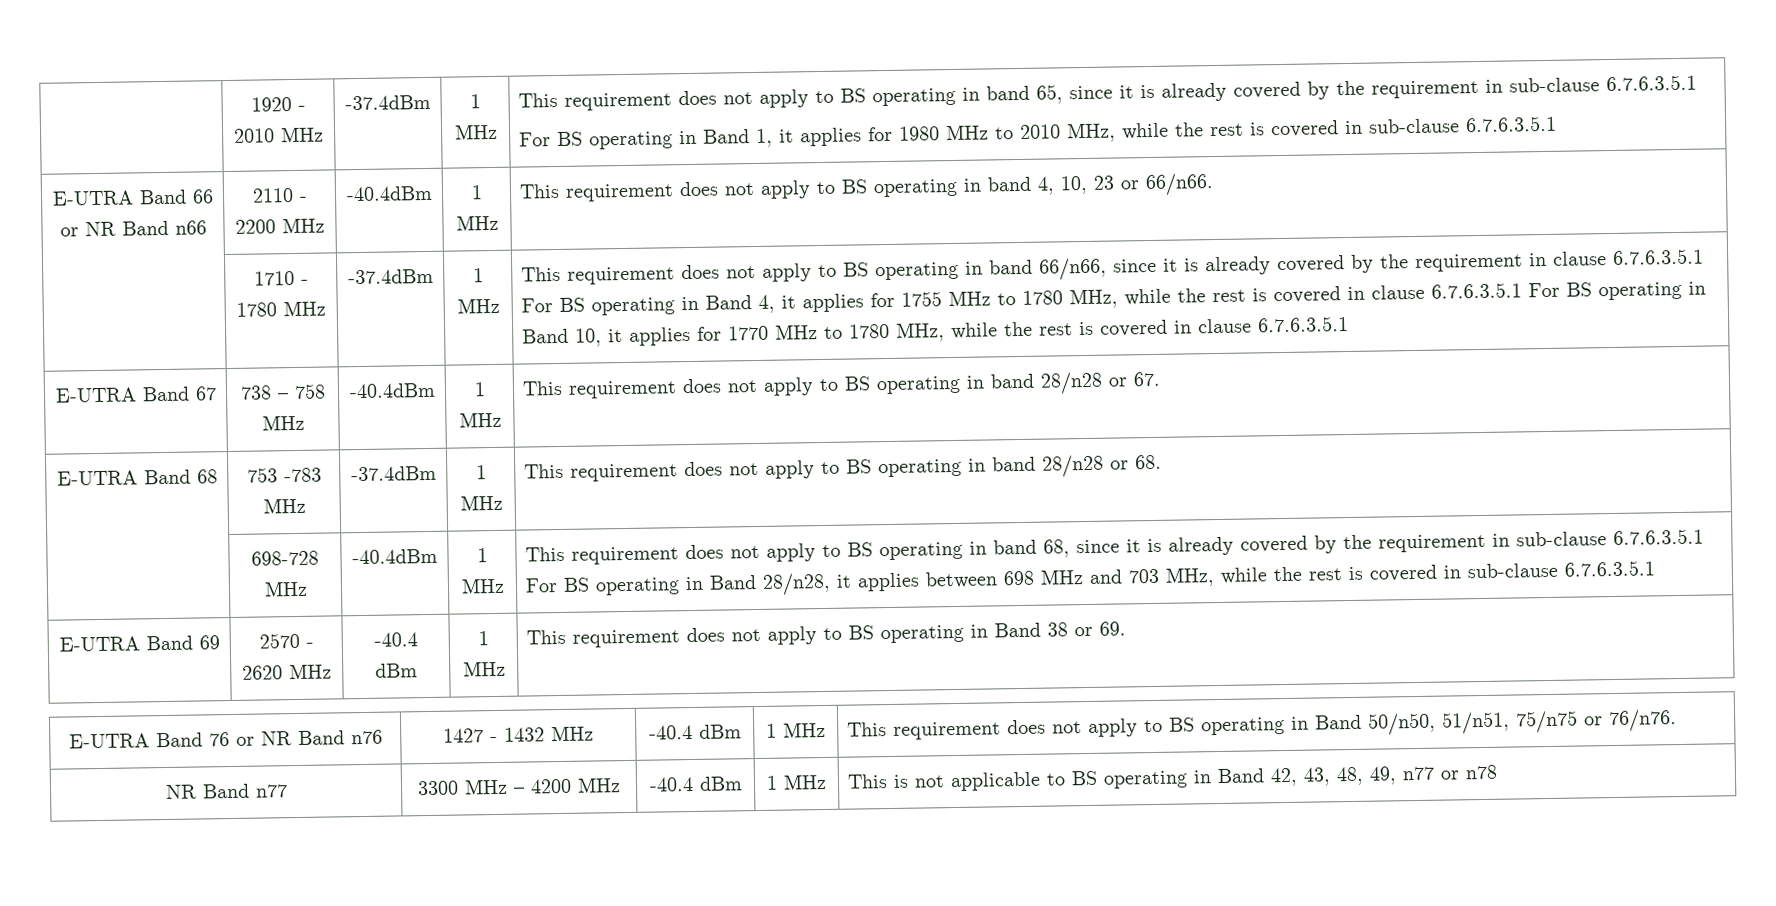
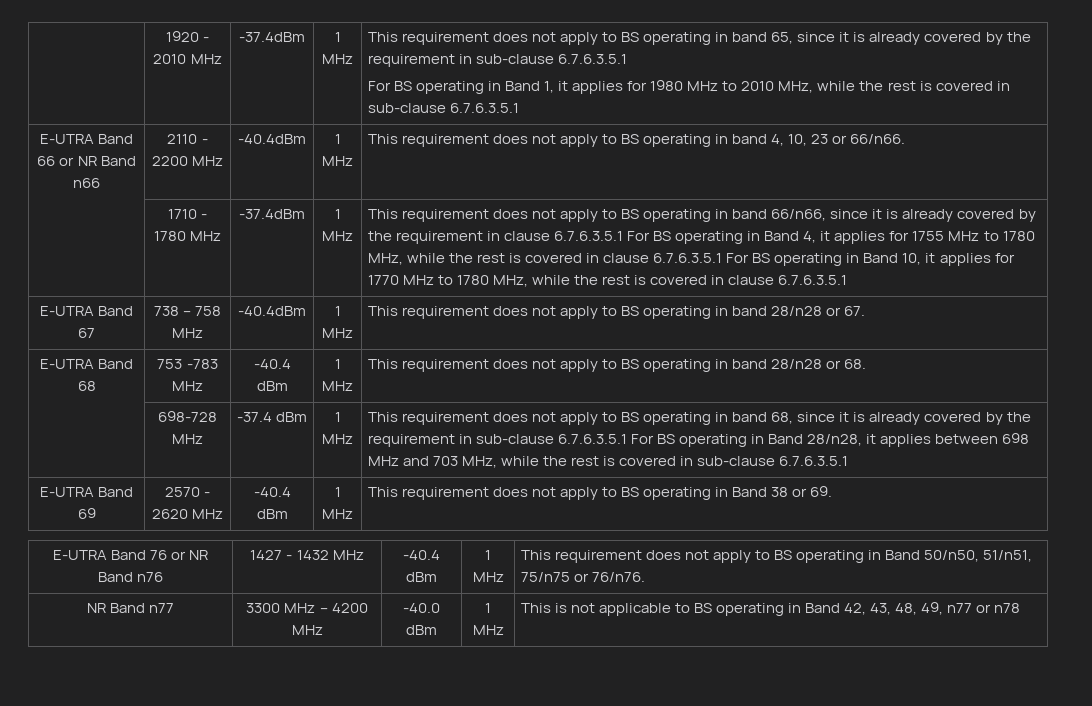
[350,465,437,482] -37.4dBm -> [253,359,291,369] [256,381,288,391] -40.4 dBm
[351,548,438,565] -40.4dBm -> [236,412,308,422] -37.4 dBm
[648,776,694,792] -40.4 -> [403,603,440,613] -40.0

